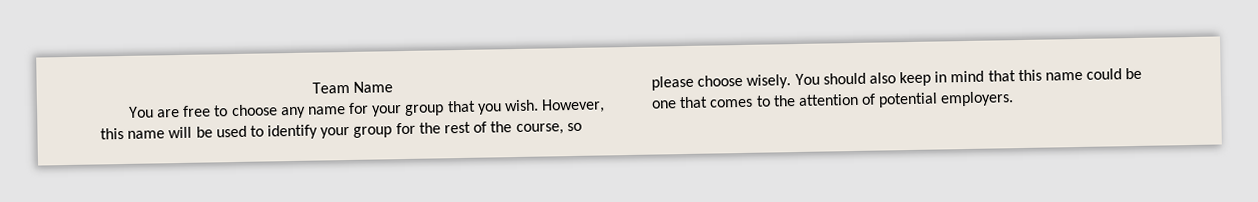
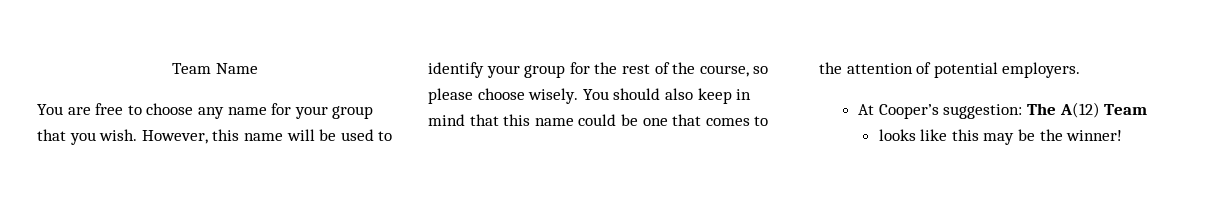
(1015, 99) none -> [858,102,1148,119] [878,129,1123,145] // At Cooper’s suggestion: The A(12) Team // looks like this may be the winner!

